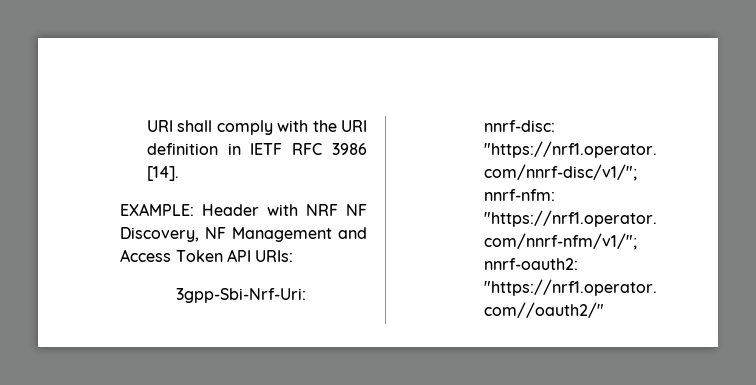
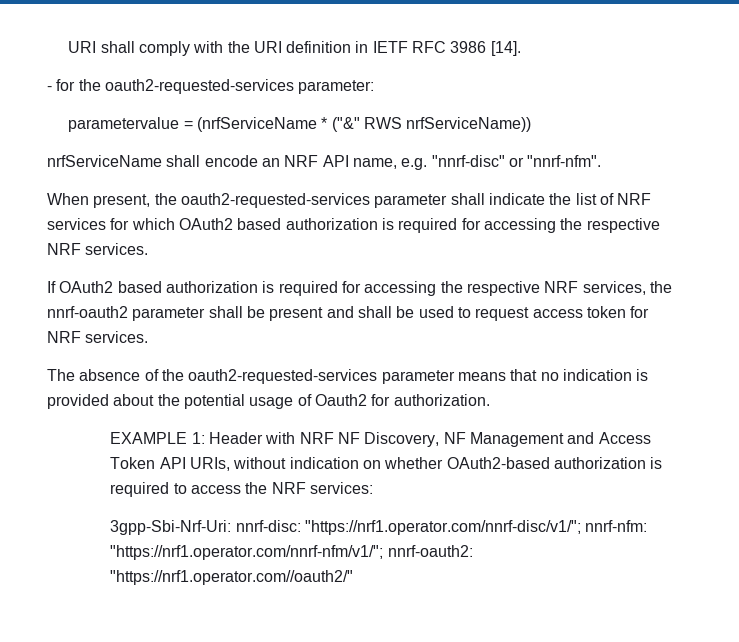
[120,203,195,216] EXAMPLE: -> [47,79,375,94] [68,117,532,132] [47,155,602,170] [47,193,652,208] [47,218,660,233] [47,243,149,255] [47,281,672,296] [47,306,650,321] [47,331,149,343] [47,369,649,384] [47,394,490,409] [110,432,205,444] - for the oauth2-requested-services parameter: // parametervalue = (nrfServiceName * ("&" RWS nrfServiceName)) // nrfServiceName shall encode an NRF API name, e.g. "nnrf-disc" or "nnrf-nfm". // When present, the oauth2-requested-services parameter shall indicate the list of NRF services for which OAuth2 based authorization is required for accessing the respective NRF services. // If OAuth2 based authorization is required for accessing the respective NRF services, the nnrf-oauth2 parameter shall be present and shall be used to request access token for NRF services. // The absence of the oauth2-requested-services parameter means that no indication is provided about the potential usage of Oauth2 for authorization. // EXAMPLE 1:
[255,250,294,262] URIs: -> [190,457,663,471] [110,482,374,497] URIs, without indication on whether OAuth2-based authorization is required to access the NRF services:

